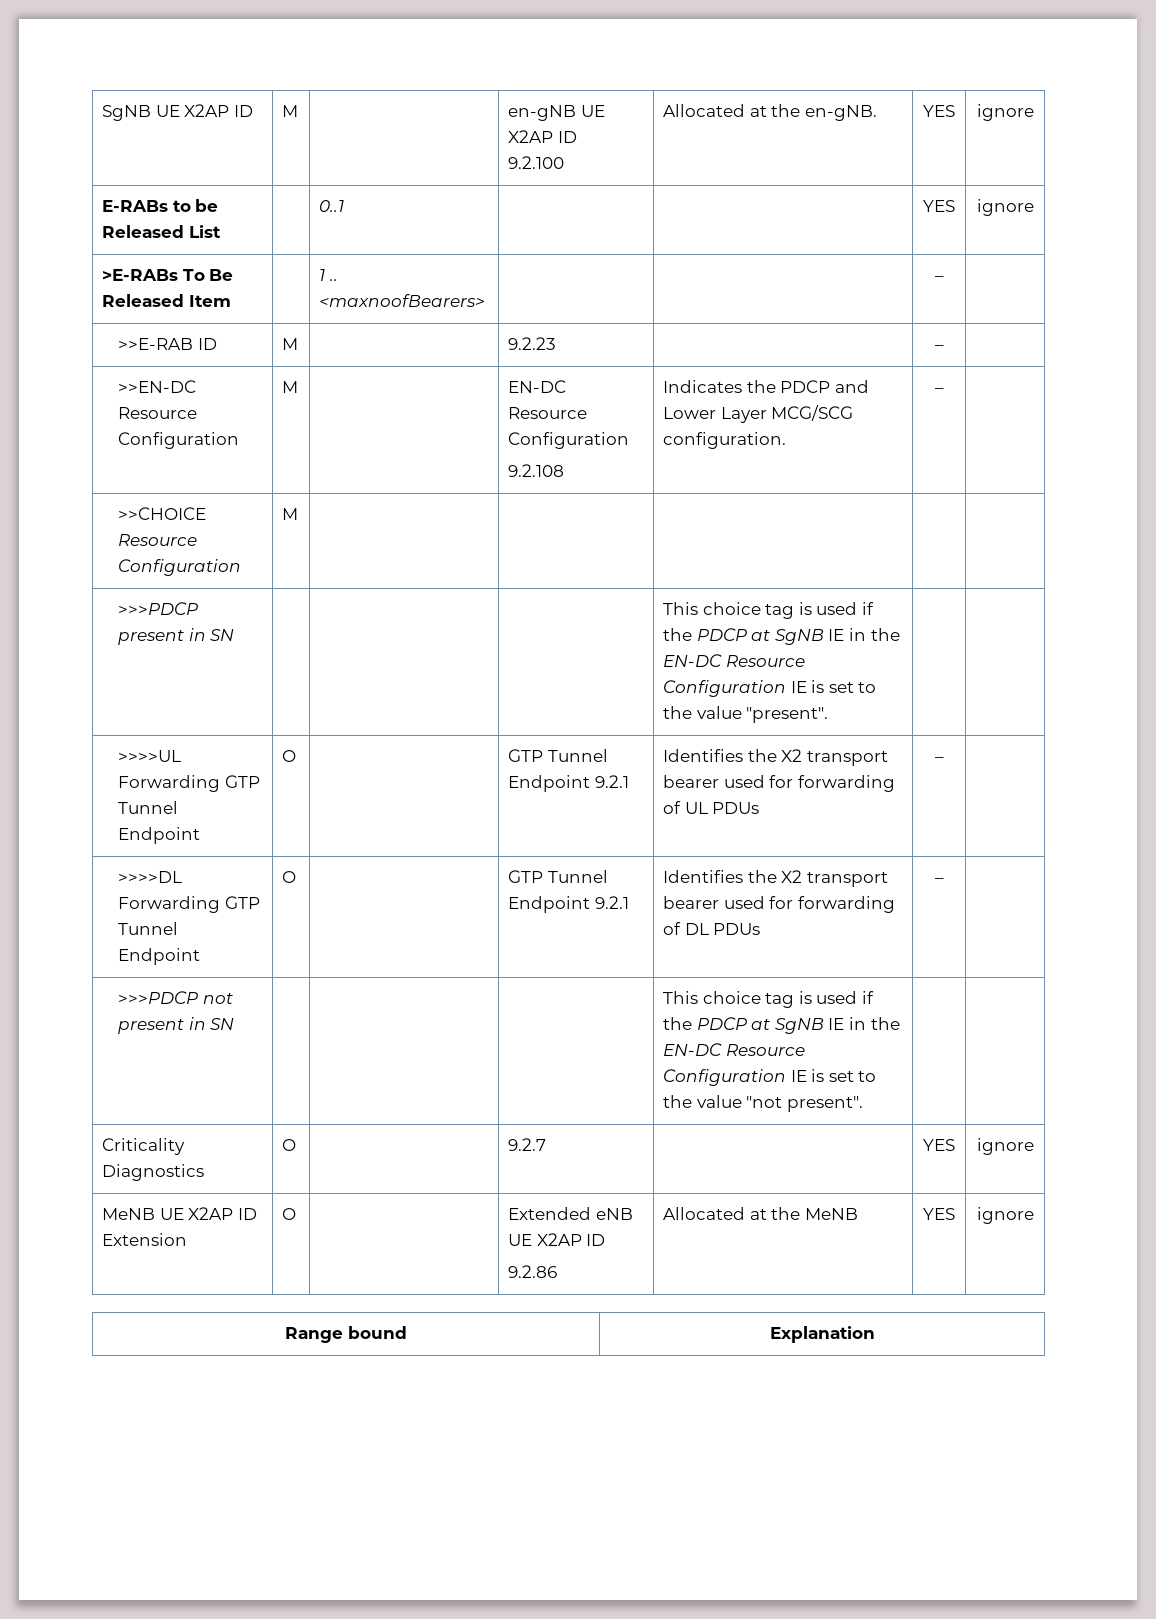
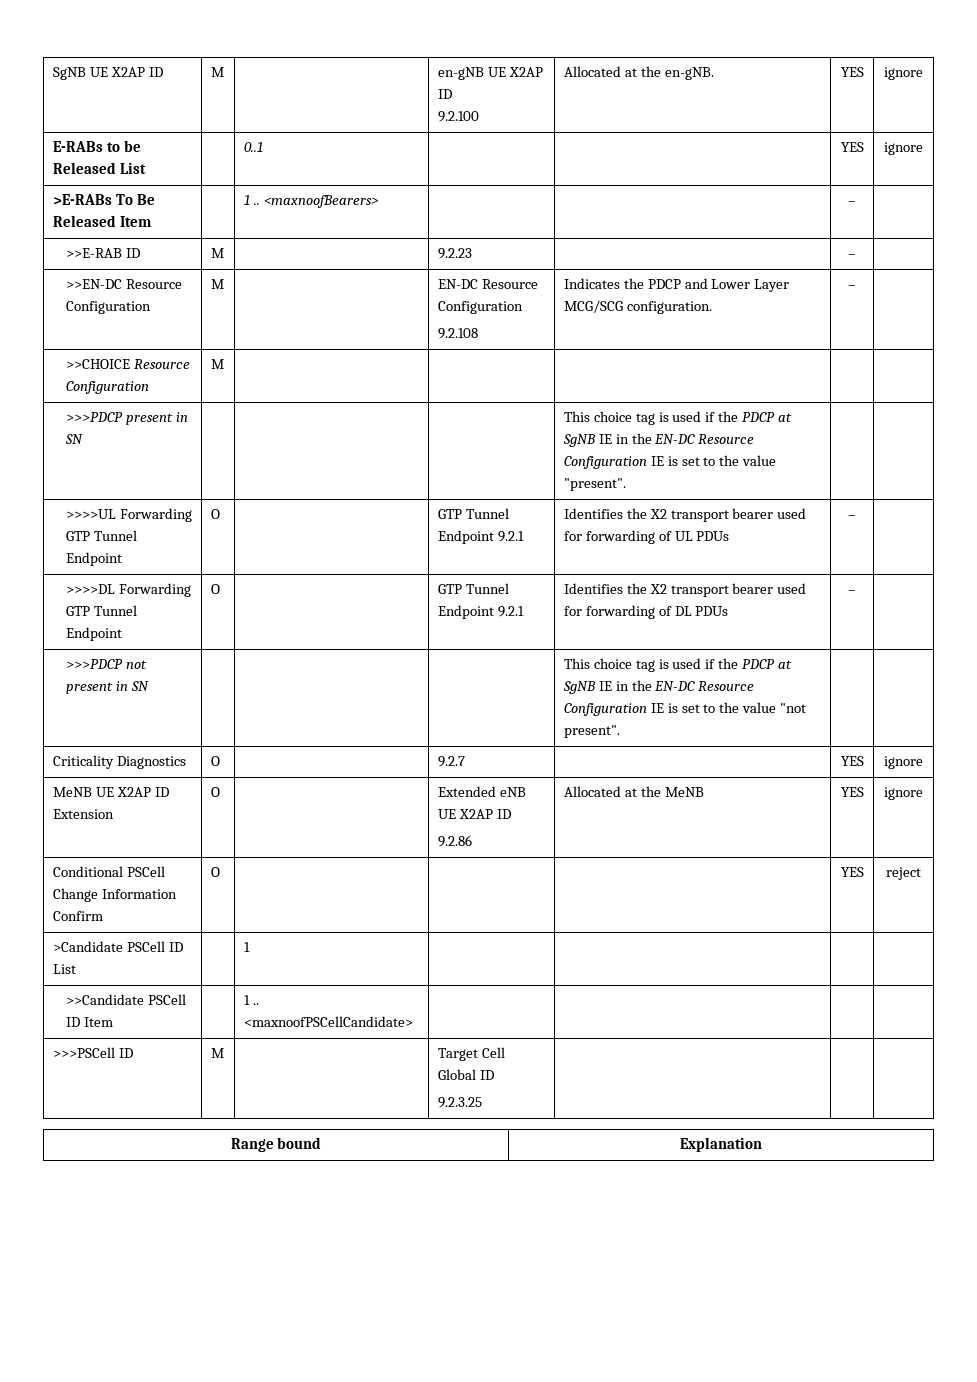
(1034, 1215) none -> [52,866,165,877] [52,888,177,902] [52,911,103,921] [210,867,220,877] [840,867,864,877] [886,867,921,880] [52,941,183,952] [52,964,76,974] [243,942,250,952] [65,994,186,1005] [65,1017,113,1027] [243,995,259,1005] [243,1016,413,1027] [52,1047,133,1058] [210,1048,224,1058] [437,1047,505,1061] [437,1069,494,1080] [437,1097,482,1108] // Conditional PSCell Change Information Confirm | O | | | | YES | reject // >Candidate PSCell ID List | | 1 | | | | // >>Candidate PSCell ID Item | | 1 .. <maxnoofPSCellCandidate> | | | | // >>>PSCell ID | M | | Target Cell Global ID // 9.2.3.25 | | |

